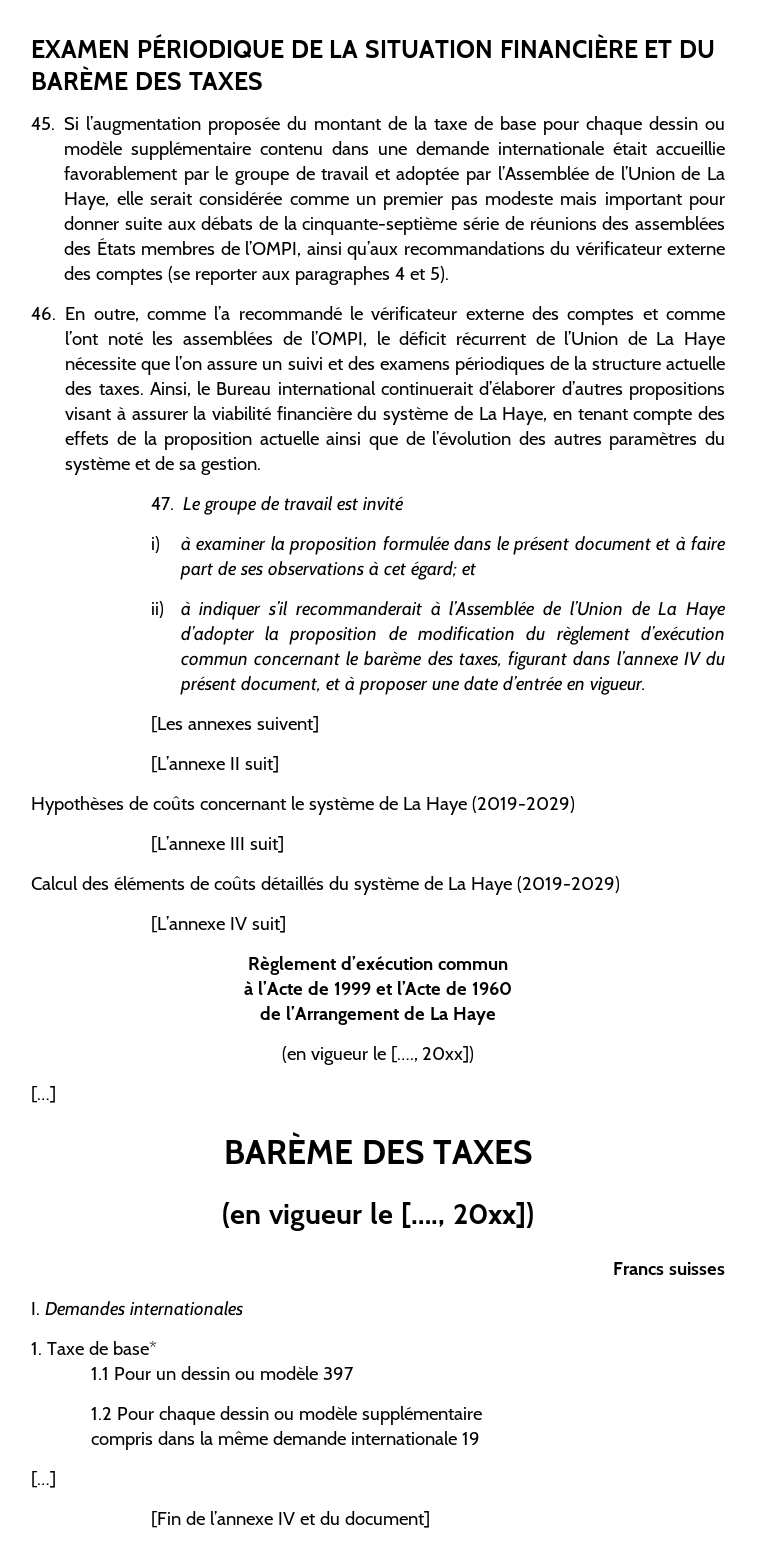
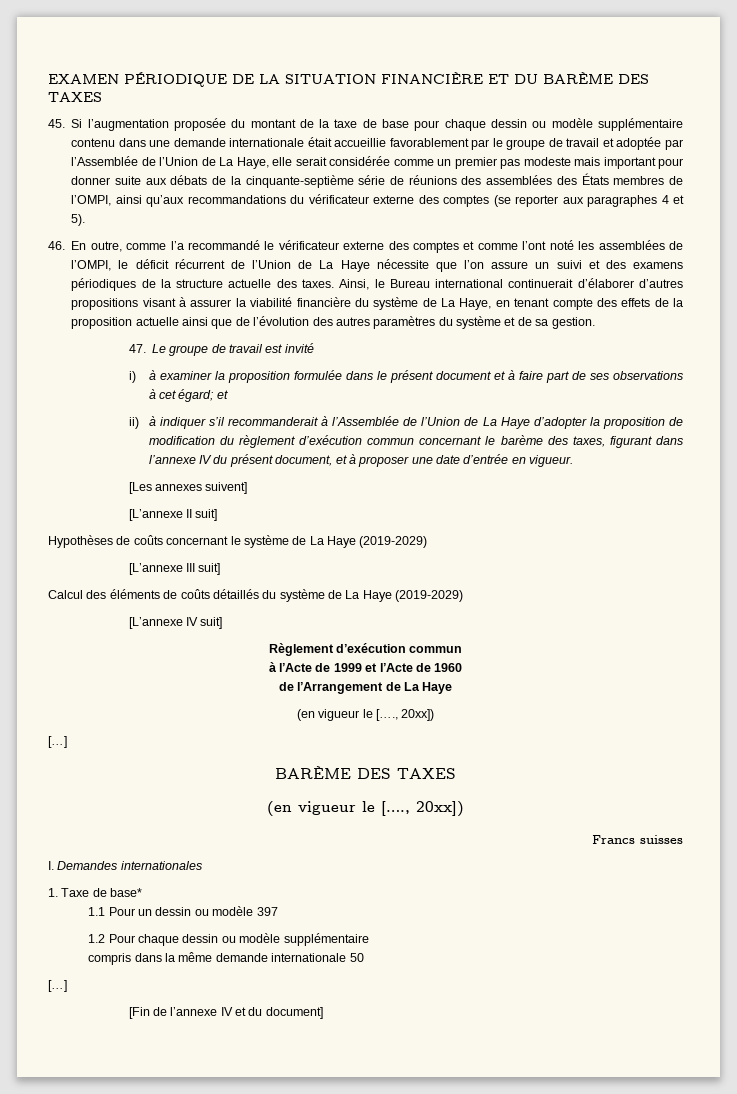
[461,1432,480,1445] 19 -> [349,953,364,962] 50

